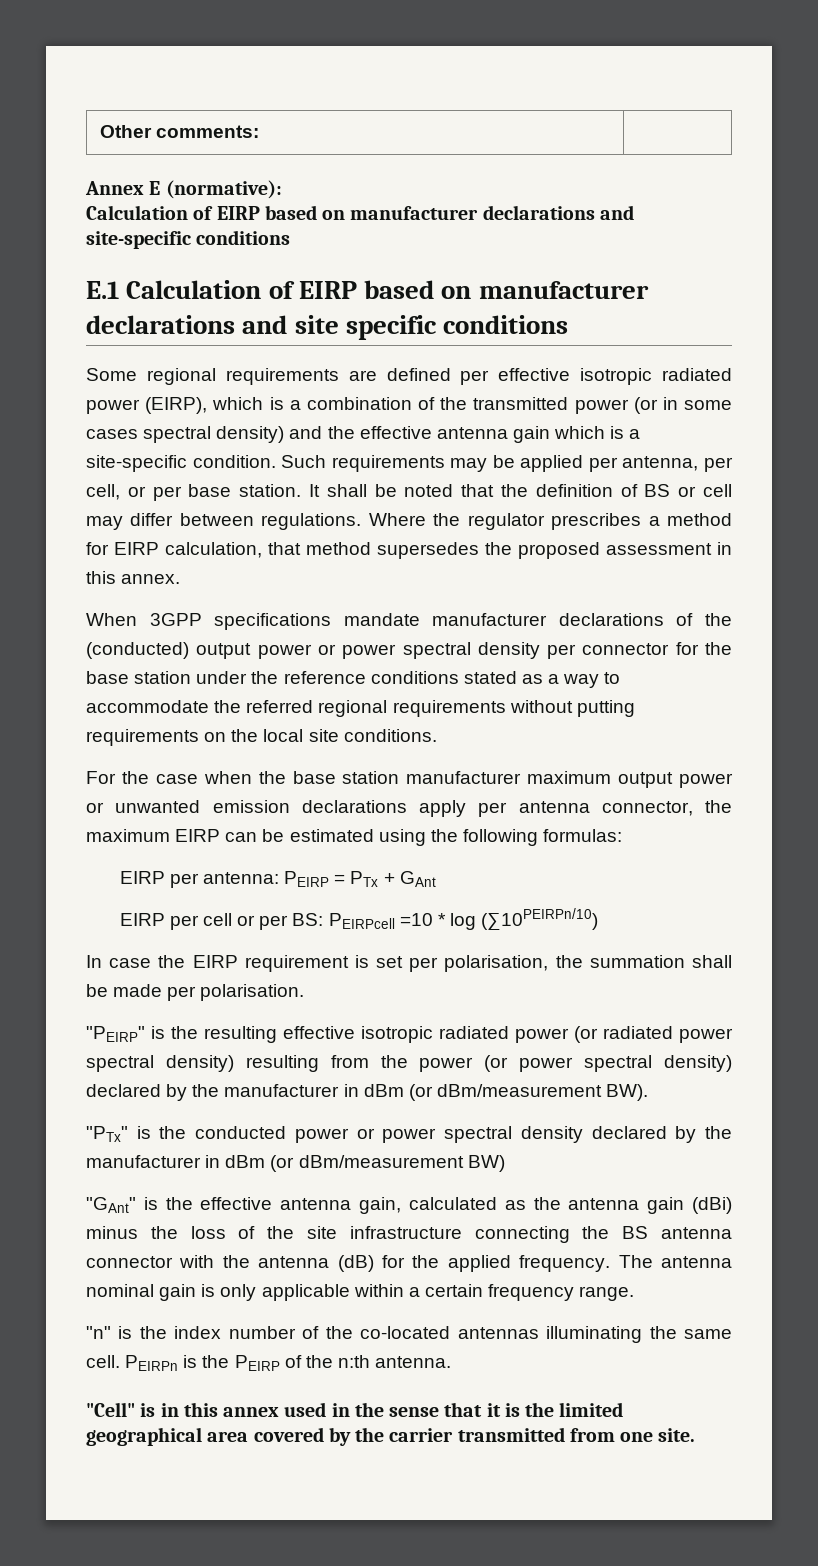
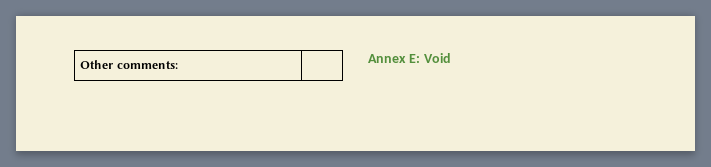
[149,180,282,199] [86,205,634,220] [86,230,291,249] [86,280,649,299] [86,315,569,340] [86,368,732,385] [86,397,732,414] [86,426,641,443] [86,455,733,472] [86,484,732,501] [86,513,733,530] [86,542,732,559] [86,571,181,584] [86,613,732,630] [86,642,732,659] [86,671,621,688] [86,700,635,717] [86,729,437,746] [86,771,733,788] [86,800,732,817] [86,829,623,846] [119,871,436,888] [119,908,599,930] [86,955,732,972] [86,984,305,1001] [86,1026,733,1043] [86,1055,733,1072] [86,1084,649,1101] [86,1126,733,1143] [86,1155,505,1172] [86,1197,733,1214] [86,1226,732,1243] [86,1255,732,1272] [86,1284,635,1301] [86,1326,732,1343] [86,1355,452,1371] [86,1402,624,1417] [86,1427,696,1446] E (normative): // Calculation of EIRP based on manufacturer declarations and site-specific conditions // E.1 Calculation of EIRP based on manufacturer declarations and site specific conditions // Some regional requirements are defined per effective isotropic radiated power (EIRP), which is a combination of the transmitted power (or in some cases spectral density) and the effective antenna gain which is a site-specific condition. Such requirements may be applied per antenna, per cell, or per base station. It shall be noted that the definition of BS or cell may differ between regulations. Where the regulator prescribes a method for EIRP calculation, that method supersedes the proposed assessment in this annex. // When 3GPP specifications mandate manufacturer declarations of the (conducted) output power or power spectral density per connector for the base station under the reference conditions stated as a way to accommodate the referred regional requirements without putting requirements on the local site conditions. // For the case when the base station manufacturer maximum output power or unwanted emission declarations apply per antenna connector, the maximum EIRP can be estimated using the following formulas: // EIRP per antenna: PEIRP = PTx + GAnt // EIRP per cell or per BS: PEIRPcell =10 * log (∑10PEIRPn/10) // In case the EIRP requirement is set per polarisation, the summation shall be made per polarisation. // "PEIRP" is the resulting effective isotropic radiated power (or radiated power spectral density) resulting from the power (or power spectral density) declared by the manufacturer in dBm (or dBm/measurement BW). // "PTx" is the conducted power or power spectral density declared by the manufacturer in dBm (or dBm/measurement BW) // "GAnt" is the effective antenna gain, calculated as the antenna gain (dBi) minus the loss of the site infrastructure connecting the BS antenna connector with the antenna (dB) for the applied frequency. The antenna nominal gain is only applicable within a certain frequency range. // "n" is the index number of the co-located antennas illuminating the same cell. PEIRPn is the PEIRP of the n:th antenna. // "Cell" is in this annex used in the sense that it is the limited geographical area covered by the carrier transmitted from one site. -> [408,53,451,63] E: Void

